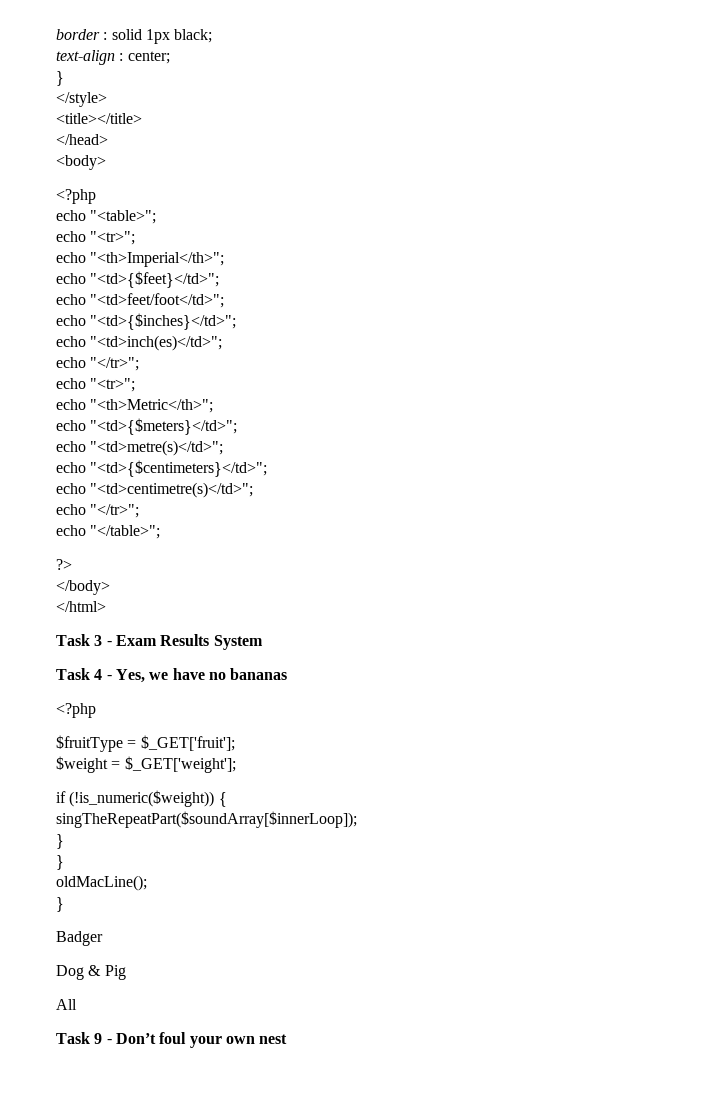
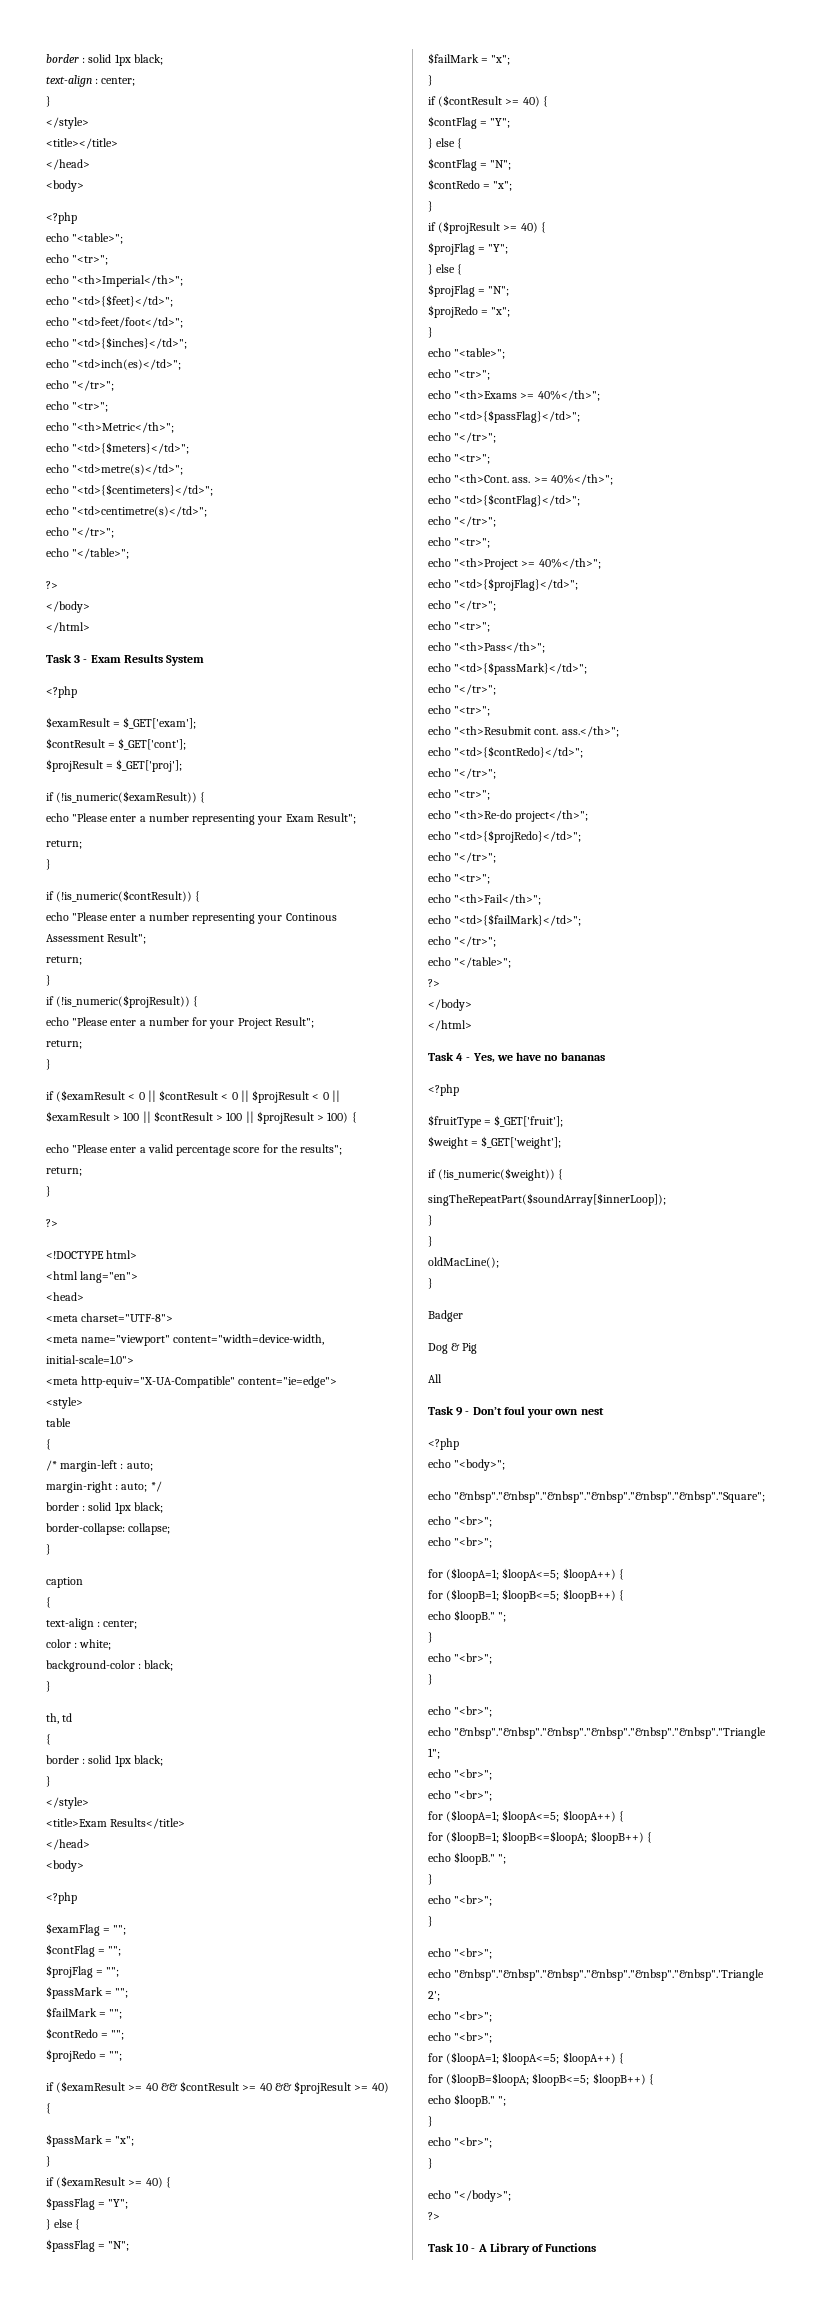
(263, 642) none -> [46,686,77,698] [46,717,197,729] [46,738,187,750] [46,759,183,772] [46,791,206,803] [46,813,356,825] [46,840,82,849] [46,859,51,870] [46,890,201,902] [46,912,337,924] [46,933,147,944] [46,956,82,965] [46,975,51,986] [46,995,199,1008] [46,1017,314,1029] [46,1040,82,1049] [46,1059,51,1070] [46,1090,340,1103] [46,1111,357,1124] [46,1144,343,1156] [46,1167,82,1176] [46,1186,51,1197] [46,1219,58,1227] [46,1250,138,1259] [46,1271,139,1283] [46,1292,84,1301] [46,1313,174,1322] [46,1334,325,1346] [46,1355,134,1364] [46,1376,338,1388] [46,1397,83,1409] [46,1418,71,1427] [46,1439,51,1450] [46,1460,153,1472] [46,1481,162,1493] [46,1502,163,1514] [46,1523,171,1535] [46,1544,51,1555] [46,1577,83,1588] [46,1597,51,1608] [46,1618,138,1630] [46,1639,112,1650] [46,1660,174,1672] [46,1681,51,1692] [46,1713,73,1724] [46,1734,51,1745] [46,1755,163,1767] [46,1776,51,1787] [46,1797,89,1809] [46,1818,186,1829] [46,1839,90,1850] [46,1860,84,1872] [46,1892,77,1904] [46,1923,127,1936] [46,1944,122,1957] [46,1965,120,1978] [46,1986,129,1999] [46,2007,123,2019] [46,2028,125,2040] [46,2049,123,2062] [46,2081,389,2094] [46,2103,51,2114] [46,2134,135,2147] [46,2156,51,2167] [46,2176,171,2188] [46,2197,129,2210] [46,2219,81,2230] [46,2239,130,2252] [428,53,511,65] [428,75,433,86] [428,95,548,107] [428,116,511,129] [428,138,463,149] [428,158,512,171] [428,179,513,191] [428,201,433,212] [428,221,546,234] [428,242,509,255] [428,264,463,275] [428,284,510,297] [428,305,511,318] [428,327,433,338] [428,348,506,359] [428,369,491,380] [428,390,600,401] [428,410,581,423] [428,432,497,443] [428,453,491,464] [428,474,613,485] [428,494,581,507] [428,516,497,527] [428,537,491,548] [428,558,601,570] [428,578,579,591] [428,600,497,611] [428,621,491,632] [428,642,546,653] [428,662,588,675] [428,684,497,695] [428,705,491,716] [428,726,619,737] [428,746,584,758] [428,768,497,779] [428,789,491,800] [428,810,589,822] [428,830,582,843] [428,852,497,863] [428,873,491,884] [428,894,542,905] [428,914,582,926] [428,936,497,947] [428,957,512,968] [428,979,440,987] [428,999,472,1011] [428,1020,472,1031] // <?php // $examResult = $_GET['exam']; // $contResult = $_GET['cont']; // $projResult = $_GET['proj']; // if (!is_numeric($examResult)) { // echo "Please enter a number representing your Exam Result"; // return; // } // if (!is_numeric($contResult)) { // echo "Please enter a number representing your Continous Assessment Result"; // return; // } // if (!is_numeric($projResult)) { // echo "Please enter a number for your Project Result"; // return; // } // if ($examResult < 0 || $contResult < 0 || $projResult < 0 || $examResult > 100 || $contResult > 100 || $projResult > 100) { // echo "Please enter a valid percentage score for the results"; // return; // } // ?> // <!DOCTYPE html> // <html lang="en"> // <head> // <meta charset="UTF-8"> // <meta name="viewport" content="width=device-width, initial-scale=1.0"> // <meta http-equiv="X-UA-Compatible" content="ie=edge"> // <style> // table // { // /* margin-left : auto; // margin-right : auto; */ // border : solid 1px black; // border-collapse: collapse; // } // caption // { // text-align : center; // color : white; // background-color : black; // } // th, td // { // border : solid 1px black; // } // </style> // <title>Exam Results</title> // </head> // <body> // <?php // $examFlag = ""; // $contFlag = ""; // $projFlag = ""; // $passMark = ""; // $failMark = ""; // $contRedo = ""; // $projRedo = ""; // if ($examResult >= 40 && $contResult >= 40 && $projResult >= 40) { // $passMark = "x"; // } // if ($examResult >= 40) { // $passFlag = "Y"; // } else { // $passFlag = "N"; // $failMark = "x"; // } // if ($contResult >= 40) { // $contFlag = "Y"; // } else { // $contFlag = "N"; // $contRedo = "x"; // } // if ($projResult >= 40) { // $projFlag = "Y"; // } else { // $projFlag = "N"; // $projRedo = "x"; // } // echo "<table>"; // echo "<tr>"; // echo "<th>Exams >= 40%</th>"; // echo "<td>{$passFlag}</td>"; // echo "</tr>"; // echo "<tr>"; // echo "<th>Cont. ass. >= 40%</th>"; // echo "<td>{$contFlag}</td>"; // echo "</tr>"; // echo "<tr>"; // echo "<th>Project >= 40%</th>"; // echo "<td>{$projFlag}</td>"; // echo "</tr>"; // echo "<tr>"; // echo "<th>Pass</th>"; // echo "<td>{$passMark}</td>"; // echo "</tr>"; // echo "<tr>"; // echo "<th>Resubmit cont. ass.</th>"; // echo "<td>{$contRedo}</td>"; // echo "</tr>"; // echo "<tr>"; // echo "<th>Re-do project</th>"; // echo "<td>{$projRedo}</td>"; // echo "</tr>"; // echo "<tr>"; // echo "<th>Fail</th>"; // echo "<td>{$failMark}</td>"; // echo "</tr>"; // echo "</table>"; // ?> // </body> // </html>
(288, 1039) none -> [428,1438,459,1450] [428,1459,506,1471] [428,1491,766,1503] [428,1516,493,1527] [428,1537,493,1548] [428,1568,624,1581] [428,1589,624,1602] [428,1610,507,1623] [428,1632,433,1643] [428,1653,493,1664] [428,1674,433,1685] [428,1706,493,1717] [428,1727,767,1739] [428,1748,440,1759] [428,1769,493,1780] [428,1790,493,1801] [428,1810,624,1823] [428,1831,652,1844] [428,1852,507,1865] [428,1874,433,1885] [428,1895,493,1906] [428,1916,433,1927] [428,1948,493,1959] [428,1969,765,1981] [428,1991,440,2001] [428,2011,493,2022] [428,2032,493,2043] [428,2052,624,2065] [428,2073,654,2086] [428,2094,507,2107] [428,2116,433,2127] [428,2137,493,2148] [428,2158,433,2169] [428,2190,512,2202] [428,2212,440,2220] [428,2243,597,2255] // <?php // echo "<body>"; // echo "&nbsp"."&nbsp"."&nbsp"."&nbsp"."&nbsp"."&nbsp"."Square"; // echo "<br>"; // echo "<br>"; // for ($loopA=1; $loopA<=5; $loopA++) { // for ($loopB=1; $loopB<=5; $loopB++) { // echo $loopB." "; // } // echo "<br>"; // } // echo "<br>"; // echo "&nbsp"."&nbsp"."&nbsp"."&nbsp"."&nbsp"."&nbsp"."Triangle 1"; // echo "<br>"; // echo "<br>"; // for ($loopA=1; $loopA<=5; $loopA++) { // for ($loopB=1; $loopB<=$loopA; $loopB++) { // echo $loopB." "; // } // echo "<br>"; // } // echo "<br>"; // echo "&nbsp"."&nbsp"."&nbsp"."&nbsp"."&nbsp"."&nbsp".'Triangle 2'; // echo "<br>"; // echo "<br>"; // for ($loopA=1; $loopA<=5; $loopA++) { // for ($loopB=$loopA; $loopB<=5; $loopB++) { // echo $loopB." "; // } // echo "<br>"; // } // echo "</body>"; // ?> // Task 10 - A Library of Functions

